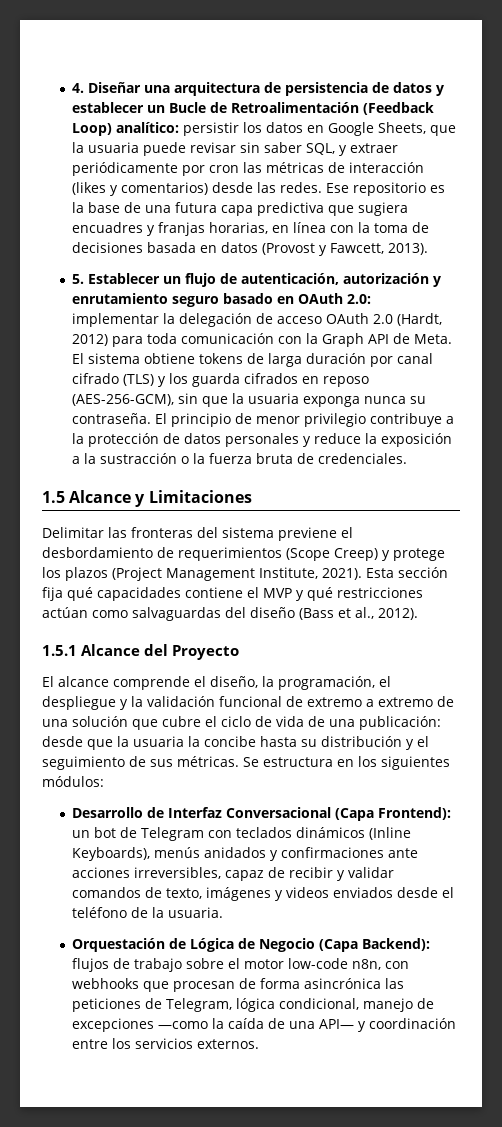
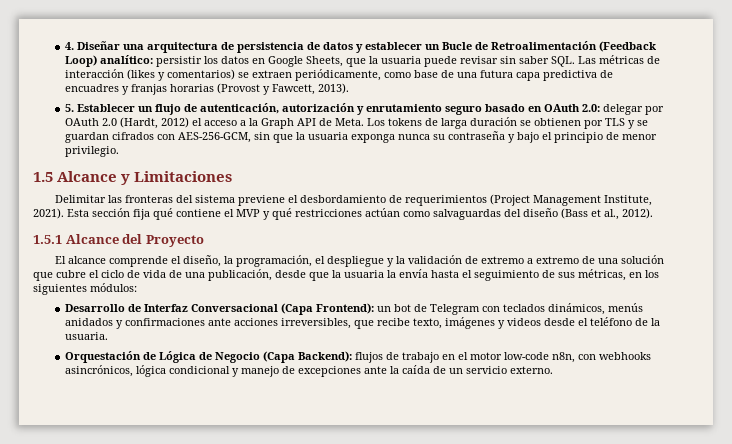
[306,143,399,156] [72,162,263,176] SQL, y extraer periódicamente por cron las -> [550,56,596,67] SQL. Las
[212,182,446,196] [72,202,85,213] desde las redes. Ese repositorio es la -> [237,69,411,81] se extraen periódicamente, como
[328,202,409,216] que sugiera -> [599,70,613,78] de
[209,222,430,234] [72,242,259,253] horarias, en línea con la toma de decisiones basada en datos -> [169,84,214,92] horarias
[72,313,443,327] [72,333,303,347] implementar la delegación de acceso OAuth 2.0 (Hardt, 2012) para toda comunicación con -> [602,104,664,115] [64,117,246,129] delegar por OAuth 2.0 (Hardt, 2012) el acceso a
[72,353,196,364] El sistema obtiene -> [366,118,385,126] Los
[370,353,434,367] [72,373,370,387] [72,394,175,406] por canal cifrado (TLS) y los guarda cifrados en reposo (AES-256-GCM), -> [519,118,648,129] [64,132,251,143] se obtienen por TLS y se guardan cifrados con AES-256-GCM,
[72,413,455,427] [72,433,453,447] [72,453,408,464] contraseña. El principio de menor privilegio contribuye a la protección de datos personales y reduce la exposición a la sustracción o la fuerza bruta de credenciales. -> [447,131,657,143] [64,146,119,157] contraseña y bajo el principio de menor privilegio.
[286,548,445,561] [42,567,108,581] (Scope Creep) y protege los plazos -> (488, 200) none
[97,587,181,601] capacidades -> (173, 214) none
[219,696,282,707] funcional -> (463, 259) none
[359,716,441,730] publicación: -> [208,269,272,281] publicación,
[204,736,414,750] concibe hasta su distribución y -> [399,269,459,278] envía hasta
[177,756,333,767] métricas. Se estructura -> [578,269,626,281] métricas,
[296,827,412,840] [72,847,151,861] dinámicos (Inline Keyboards), -> [547,303,605,315] dinámicos,
[225,867,395,881] [72,887,163,898] capaz de recibir y validar comandos de -> [353,318,410,329] que recibe
[333,887,394,898] enviados -> (541, 322) none
[186,958,225,969] sobre -> [441,354,455,360] en
[143,978,405,992] [72,998,360,1012] que procesan de forma asincrónica las peticiones de Telegram, lógica condicional, -> [64,365,239,377] asincrónicos, lógica condicional y
[158,1021,209,1029] —como -> [363,366,387,374] ante
[289,1018,457,1032] [72,1038,260,1049] una API— y coordinación entre los servicios externos. -> [448,366,553,374] un servicio externo.

